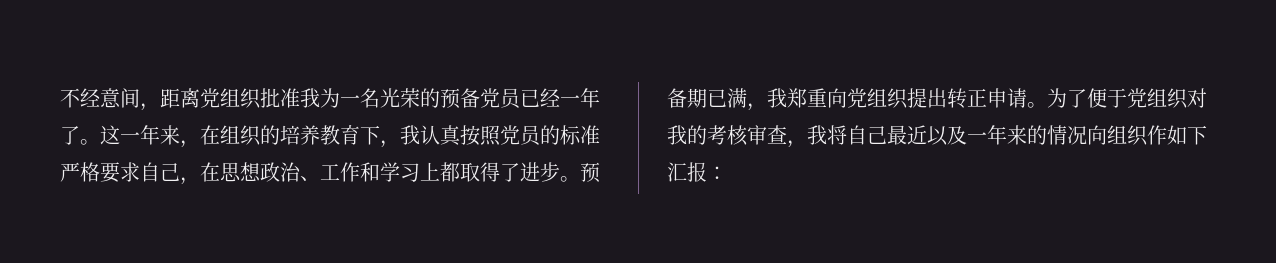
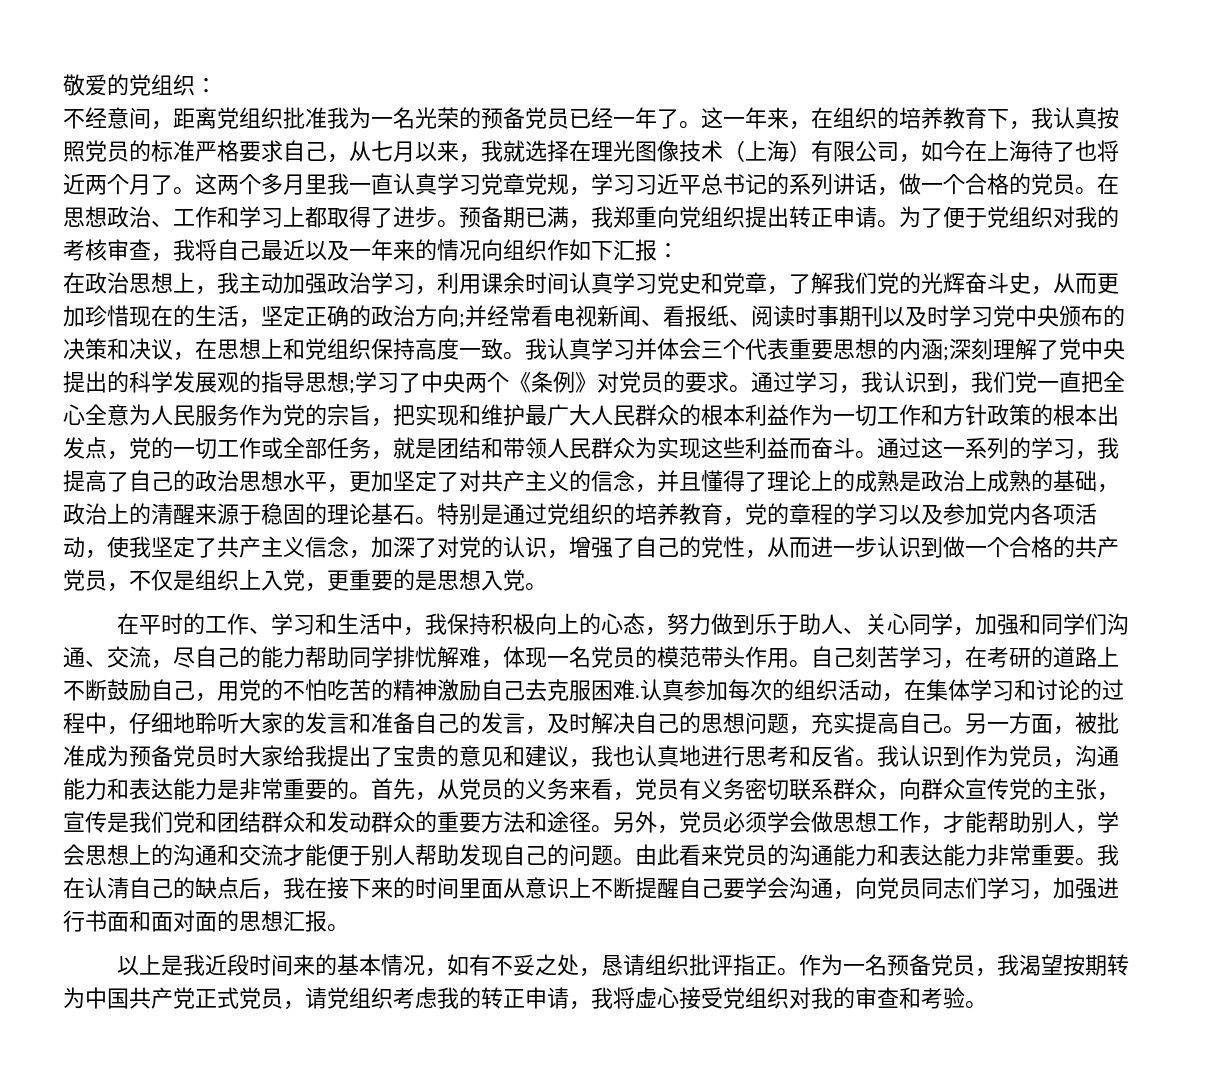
(60, 98) none -> [63,74,217,96] 敬爱的党组织： //
(200, 181) none -> [349,140,1119,163] [63,173,1097,196] 从七月以来，我就选择在理光图像技术（上海）有限公司，如今在上海待了也将近两个月了。这两个多月里我一直认真学习党章党规，学习习近平总书记的系列讲话，做一个合格的党员。
(727, 173) none -> [63,272,1119,295] [63,305,1125,328] [63,338,1125,361] [63,371,1125,394] [63,404,1119,427] [63,437,1119,460] [63,470,1119,493] [63,503,1097,526] [63,536,1119,559] [63,569,547,592] [116,613,1129,636] [63,646,1119,669] [63,679,1124,702] [63,712,1119,735] [63,745,1119,768] [63,778,1119,801] [63,811,1119,834] [63,844,1119,866] [63,877,1119,900] [63,910,349,932] [116,954,1129,977] [63,987,987,1010] // 在政治思想上，我主动加强政治学习，利用课余时间认真学习党史和党章，了解我们党的光辉奋斗史，从而更加珍惜现在的生活，坚定正确的政治方向;并经常看电视新闻、看报纸、阅读时事期刊以及时学习党中央颁布的决策和决议，在思想上和党组织保持高度一致。我认真学习并体会三个代表重要思想的内涵;深刻理解了党中央提出的科学发展观的指导思想;学习了中央两个《条例》对党员的要求。通过学习，我认识到，我们党一直把全心全意为人民服务作为党的宗旨，把实现和维护最广大人民群众的根本利益作为一切工作和方针政策的根本出发点，党的一切工作或全部任务，就是团结和带领人民群众为实现这些利益而奋斗。通过这一系列的学习，我提高了自己的政治思想水平，更加坚定了对共产主义的信念，并且懂得了理论上的成熟是政治上成熟的基础，政治上的清醒来源于稳固的理论基石。特别是通过党组织的培养教育，党的章程的学习以及参加党内各项活动，使我坚定了共产主义信念，加深了对党的认识，增强了自己的党性，从而进一步认识到做一个合格的共产党员，不仅是组织上入党，更重要的是思想入党。 // 在平时的工作、学习和生活中，我保持积极向上的心态，努力做到乐于助人、关心同学，加强和同学们沟通、交流，尽自己的能力帮助同学排忧解难，体现一名党员的模范带头作用。自己刻苦学习，在考研的道路上不断鼓励自己，用党的不怕吃苦的精神激励自己去克服困难.认真参加每次的组织活动，在集体学习和讨论的过程中，仔细地聆听大家的发言和准备自己的发言，及时解决自己的思想问题，充实提高自己。另一方面，被批准成为预备党员时大家给我提出了宝贵的意见和建议，我也认真地进行思考和反省。我认识到作为党员，沟通能力和表达能力是非常重要的。首先，从党员的义务来看，党员有义务密切联系群众，向群众宣传党的主张，宣传是我们党和团结群众和发动群众的重要方法和途径。另外，党员必须学会做思想工作，才能帮助别人，学会思想上的沟通和交流才能便于别人帮助发现自己的问题。由此看来党员的沟通能力和表达能力非常重要。我在认清自己的缺点后，我在接下来的时间里面从意识上不断提醒自己要学会沟通，向党员同志们学习，加强进行书面和面对面的思想汇报。 // 以上是我近段时间来的基本情况，如有不妥之处，恳请组织批评指正。作为一名预备党员，我渴望按期转为中国共产党正式党员，请党组织考虑我的转正申请，我将虚心接受党组织对我的审查和考验。

